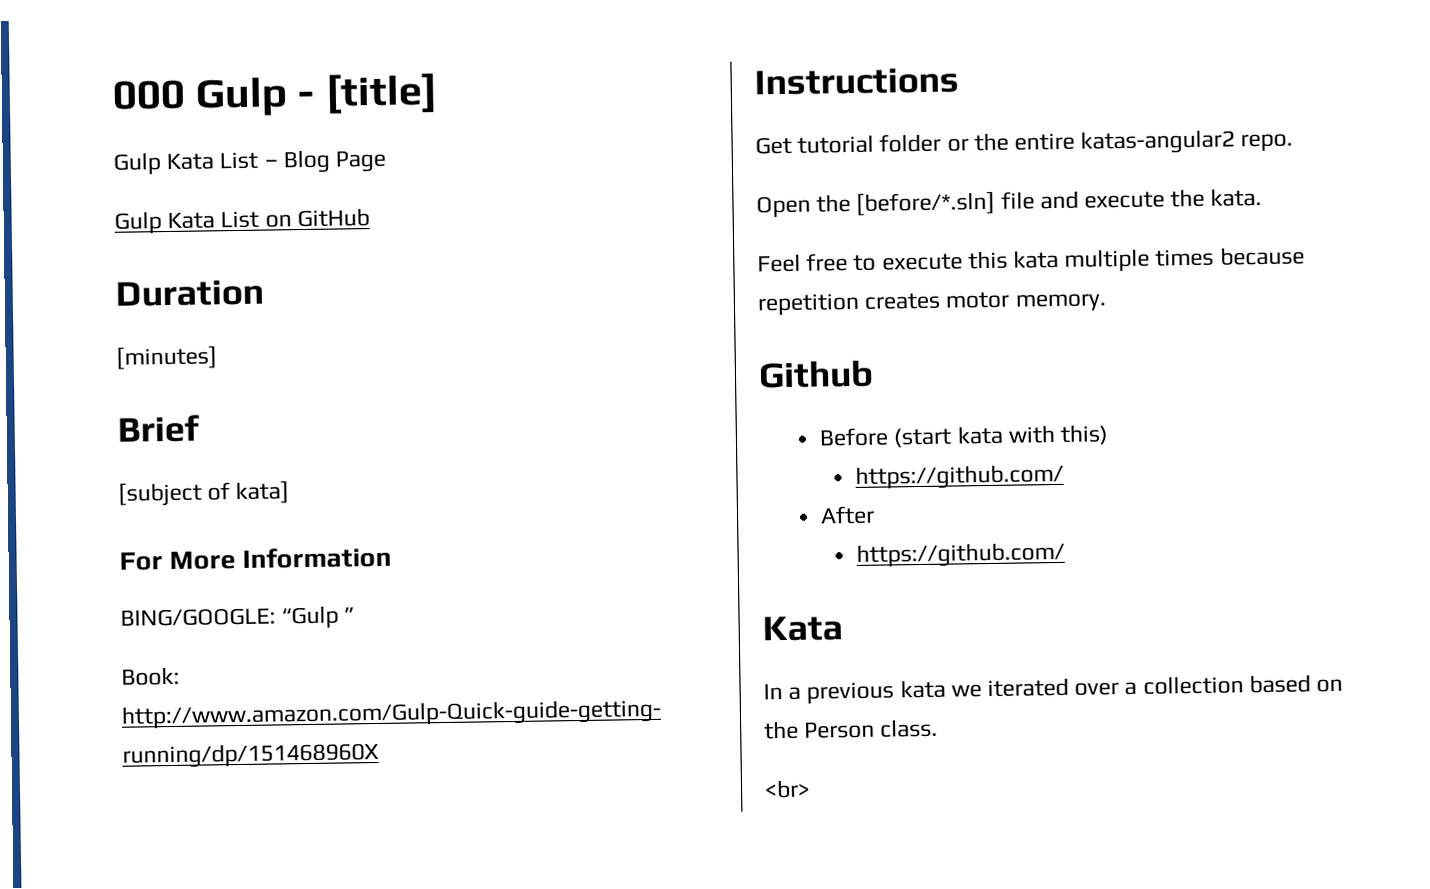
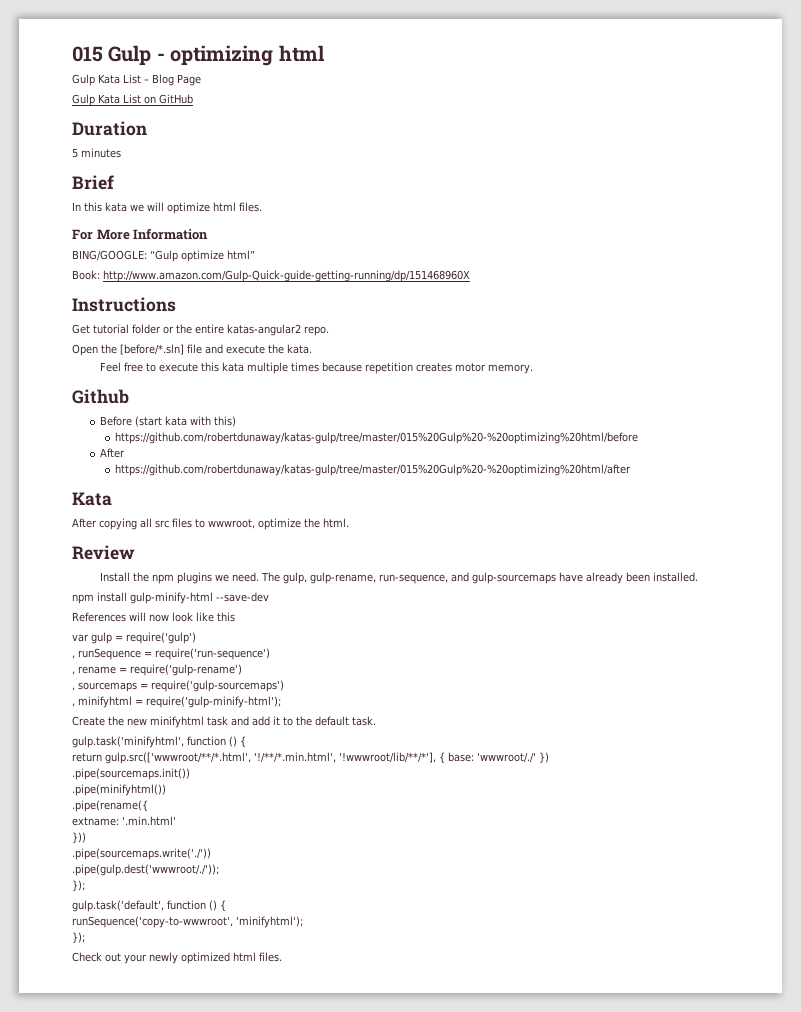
[112,79,186,110] 000 -> [72,46,103,62] 015
[324,73,438,114] [title] -> [170,45,325,66] optimizing html
[116,346,217,370] [minutes] -> [72,148,121,158] 5 minutes
[118,481,290,507] [subject of kata] -> [72,202,262,214] In this kata we will optimize html files.
[344,607,356,623] ” -> [181,250,255,262] optimize html”
[855,463,1065,490] https://github.com/ -> [114,432,638,444] https://github.com/robertdunaway/katas-gulp/tree/master/015%20Gulp%20-%20optimizing%20html/before
[856,541,1066,568] https://github.com/ -> [114,464,631,476] https://github.com/robertdunaway/katas-gulp/tree/master/015%20Gulp%20-%20optimizing%20html/after
[763,674,1344,704] [764,718,939,740] [764,779,811,799] In a previous kata we iterated over a collection based on the Person class. // <br> -> [72,518,349,530] [72,545,135,560] [100,572,699,584] [72,592,269,604] [72,612,235,622] [72,632,196,644] [72,648,270,660] [72,664,242,676] [72,680,284,692] [72,696,281,708] [72,716,376,728] [72,736,246,748] [72,752,549,764] [72,768,190,780] [72,784,166,796] [72,800,148,812] [72,816,176,826] [72,832,86,843] [72,848,211,860] [72,864,219,876] [72,880,85,891] [72,900,226,912] [72,916,303,928] [72,932,85,943] [72,952,282,964] After copying all src files to wwwroot, optimize the html. // Review // Install the npm plugins we need. The gulp, gulp-rename, run-sequence, and gulp-sourcemaps have already been installed. // npm install gulp-minify-html --save-dev // References will now look like this // var gulp = require('gulp') // , runSequence = require('run-sequence') // , rename = require('gulp-rename') // , sourcemaps = require('gulp-sourcemaps') // , minifyhtml = require('gulp-minify-html'); // Create the new minifyhtml task and add it to the default task. // gulp.task('minifyhtml', function () { // return gulp.src(['wwwroot/**/*.html', '!/**/*.min.html', '!wwwroot/lib/**/*'], { base: 'wwwroot/./' }) // .pipe(sourcemaps.init()) // .pipe(minifyhtml()) // .pipe(rename({ // extname: '.min.html' // })) // .pipe(sourcemaps.write('./')) // .pipe(gulp.dest('wwwroot/./')); // }); // gulp.task('default', function () { // runSequence('copy-to-wwwroot', 'minifyhtml'); // }); // Check out your newly optimized html files.

